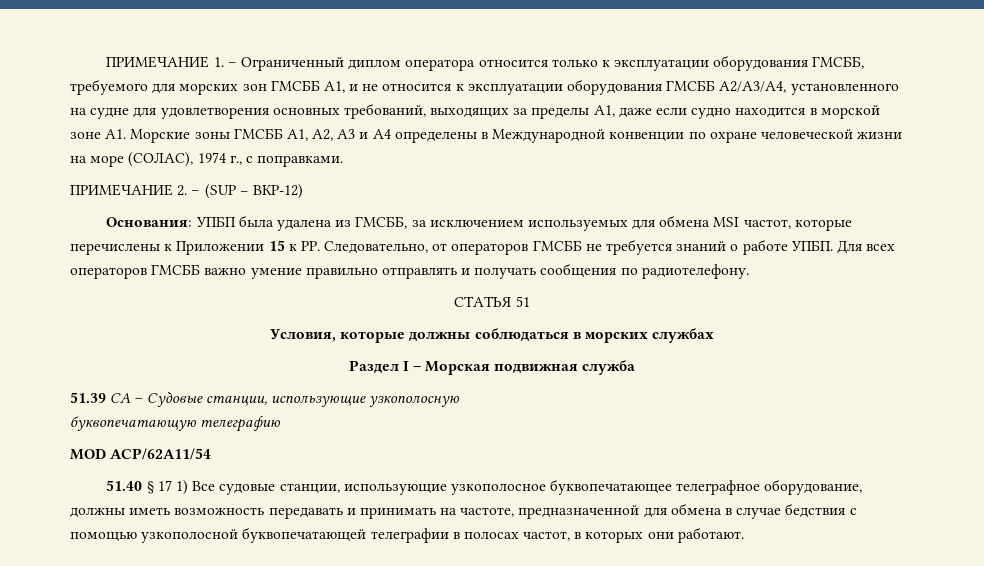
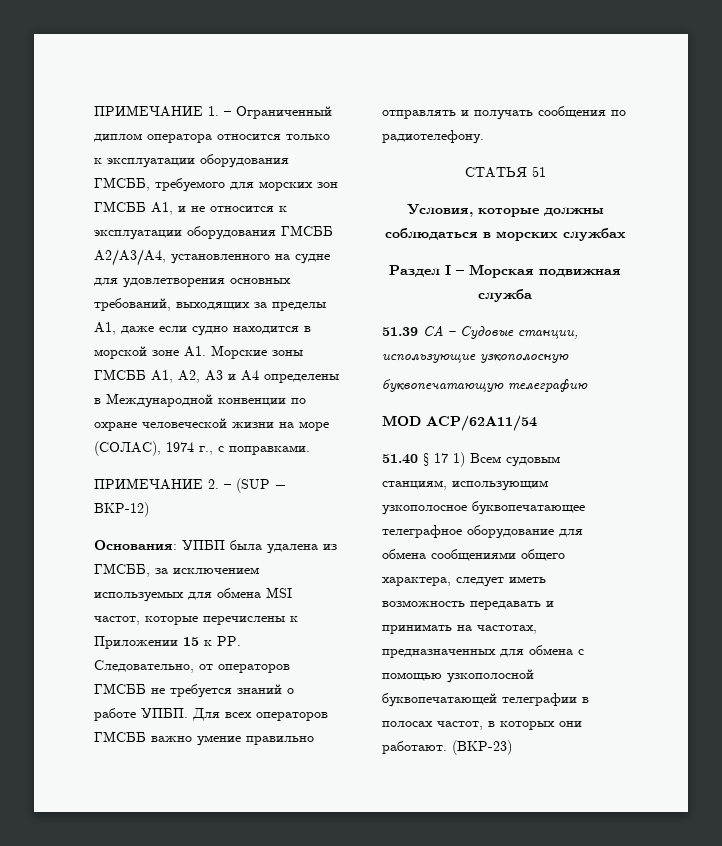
[192,479,863,495] [70,508,125,518] Все судовые станции, использующие узкополосное буквопечатающее телеграфное оборудование, должны -> [470,453,560,467] [382,480,548,491] [382,501,585,515] [382,525,583,539] [382,549,565,561] [382,577,504,587] Всем судовым станциям, использующим узкополосное буквопечатающее телеграфное оборудование для обмена сообщениями общего характера, следует
[460,503,846,519] частоте, предназначенной для обмена в случае бедствия -> [477,625,537,634] [382,645,573,658] частотах, предназначенных для обмена
(744, 535) none -> [452,740,512,755] (ВКР-23)

